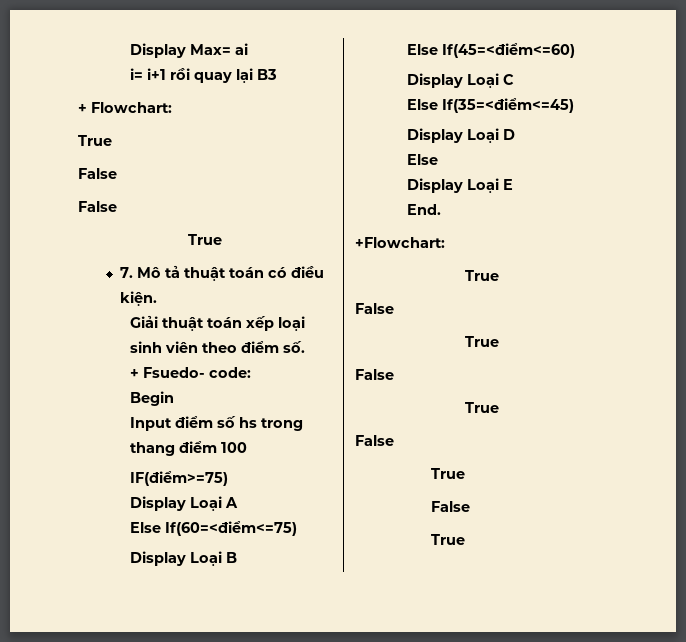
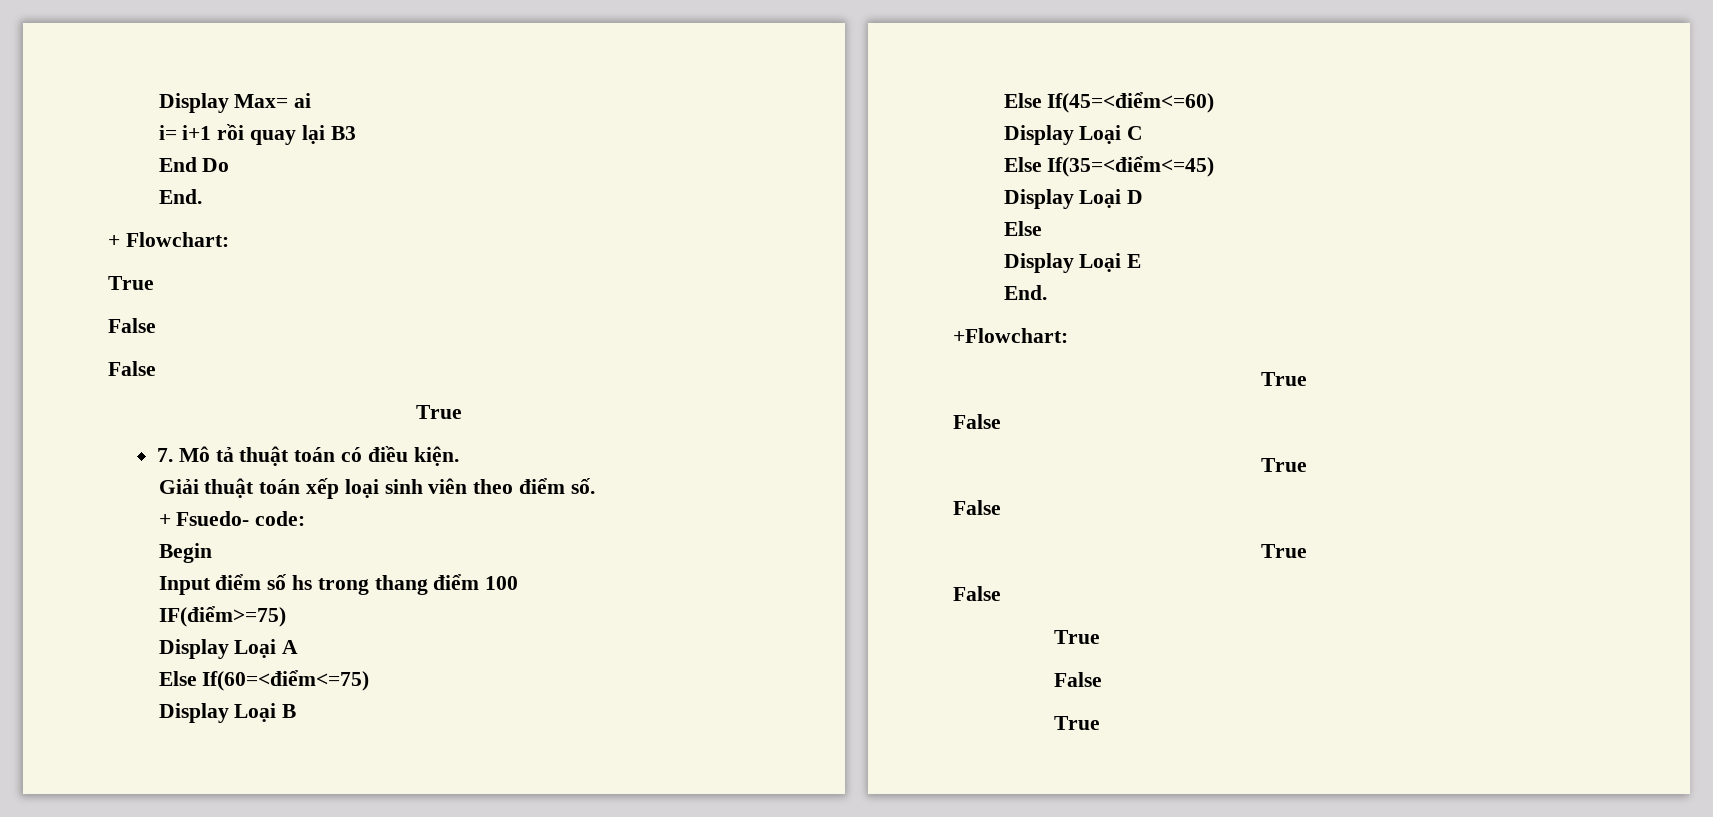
(278, 74) none -> [158,157,230,172] [158,189,202,204] // End Do // End.

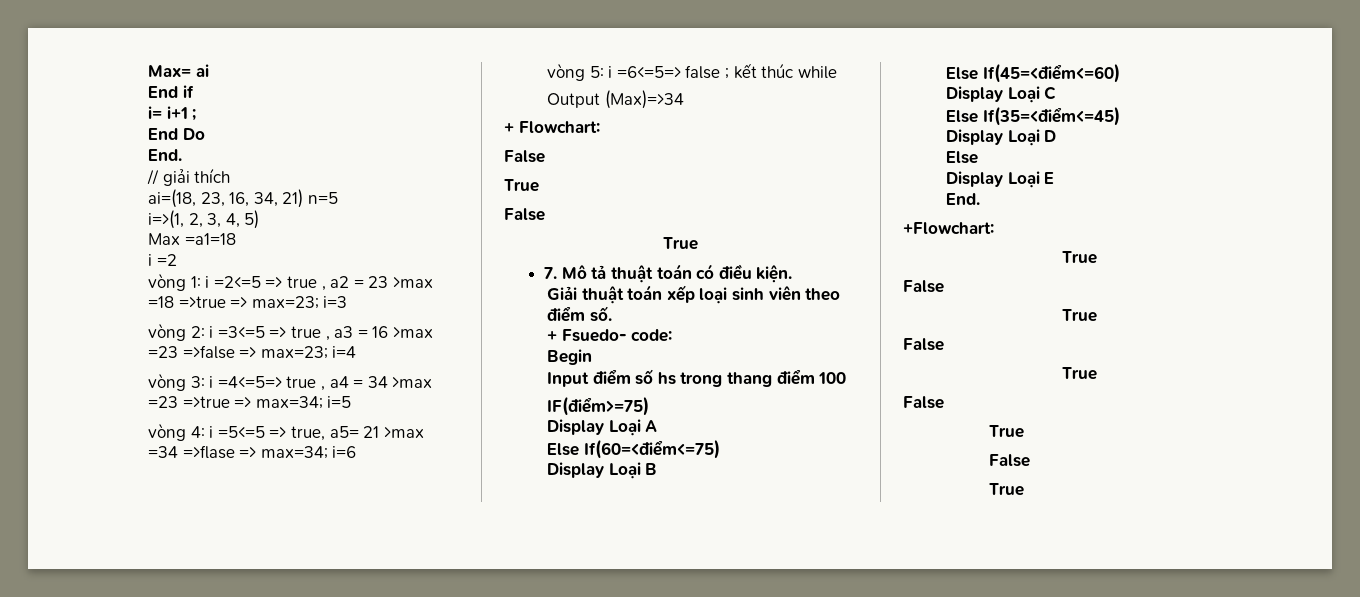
[158,93,229,113] Display -> (148, 71) none
(312, 100) none -> [148,85,194,98] // End if
[217,124,356,145] rồi quay lại B3 -> [192,109,197,121] ;
(202, 196) none -> [147,168,231,186] [148,189,339,208] [148,210,260,229] [148,233,236,245] [148,254,177,266] [148,273,433,291] [148,296,348,309] [148,323,433,341] [148,345,357,359] [148,373,433,391] [148,396,352,409] [148,423,424,441] [148,445,357,459] [547,63,837,81] [547,90,684,109] // // giải thích // ai=(18, 23, 16, 34, 21) n=5 // i=>(1, 2, 3, 4, 5) // Max =a1=18 // i =2 // vòng 1: i =2<=5 => true , a2 = 23 >max =18 =>true => max=23; i=3 // vòng 2: i =3<=5 => true , a3 = 16 >max =23 =>false => max=23; i=4 // vòng 3: i =4<=5=> true , a4 = 34 >max =23 =>true => max=34; i=5 // vòng 4: i =5<=5 => true, a5= 21 >max =34 =>flase => max=34; i=6 // vòng 5: i =6<=5=> false ; kết thúc while // Output (Max)=>34
[108,276,154,290] [108,318,156,333] [108,361,156,376] // True // False // False -> [504,150,545,163] [504,179,539,192] [504,208,545,221] // False // True // False

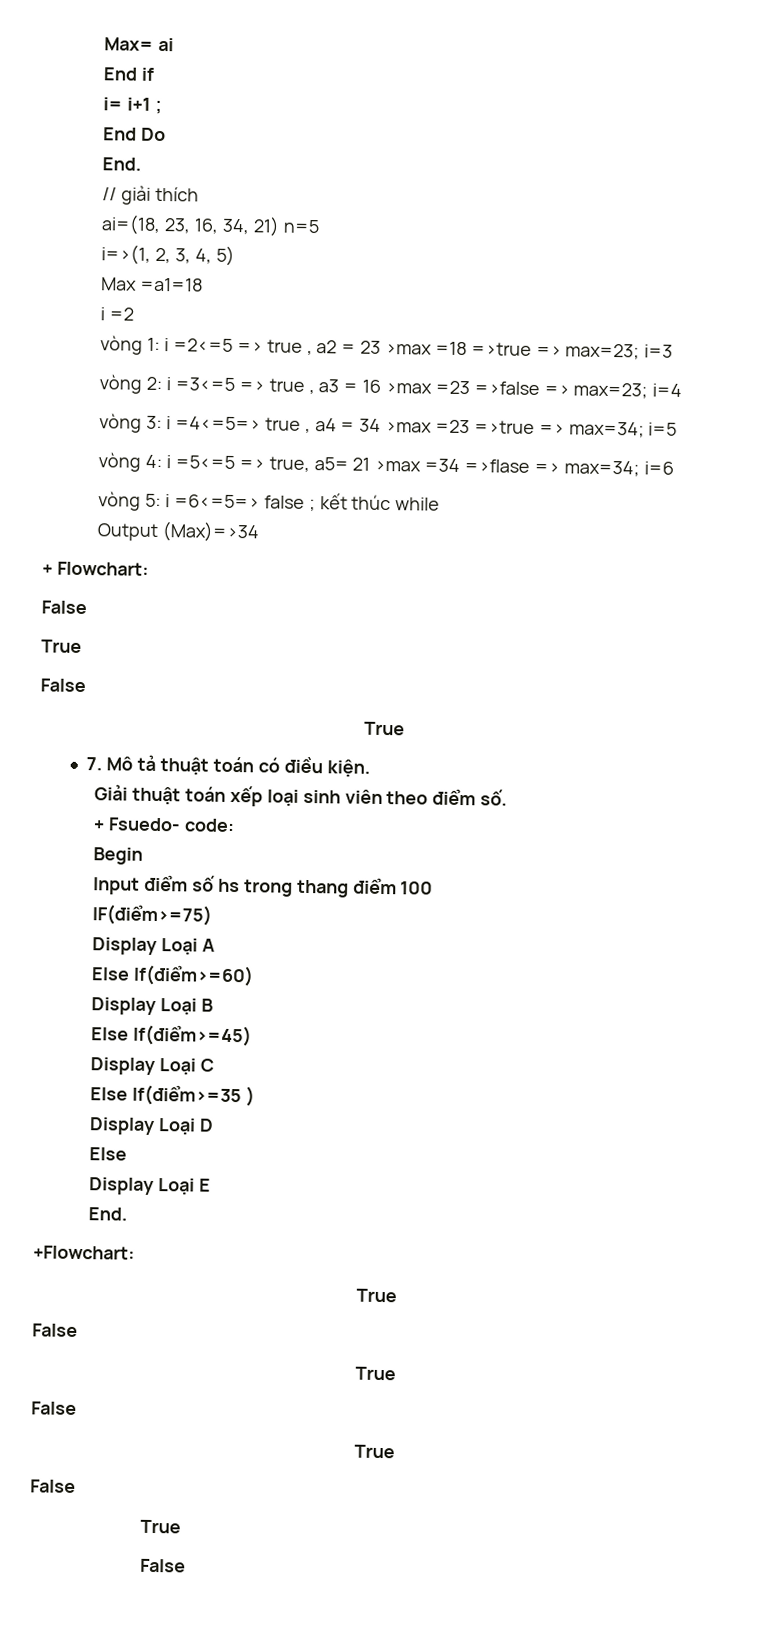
[583,439,720,459] If(60=<điểm<=75) -> [133,964,255,987] If(điểm>=60)
[982,63,1120,83] If(45=<điểm<=60) -> [133,1024,253,1047] If(điểm>=45)
[982,106,1120,126] If(35=<điểm<=45) -> [132,1084,256,1107] If(điểm>=35 )
[989,483,1025,496] // True -> (186, 1565) none

